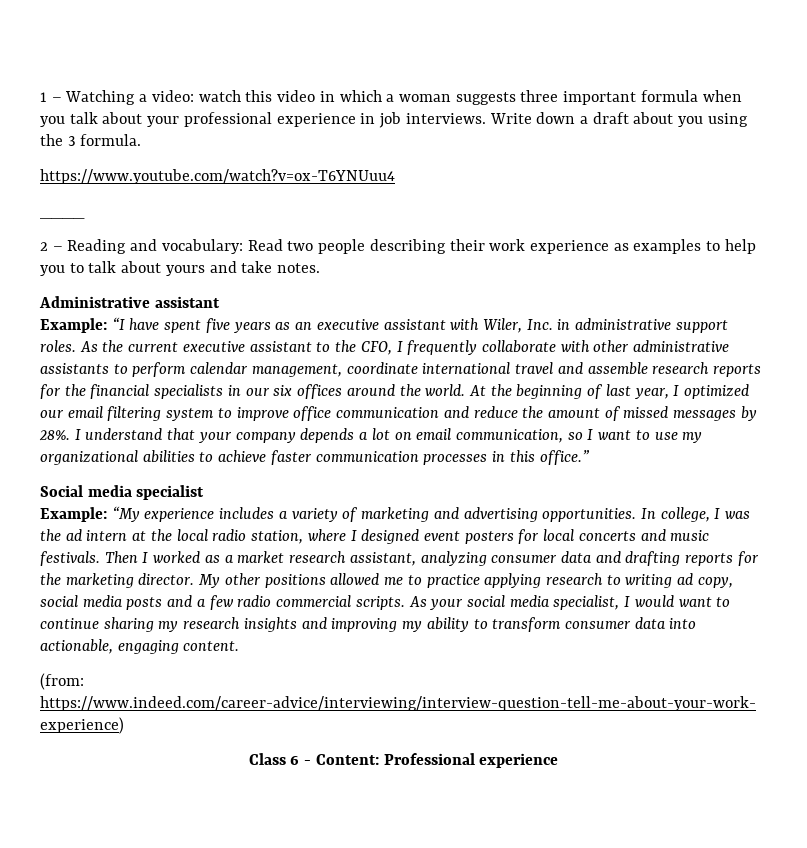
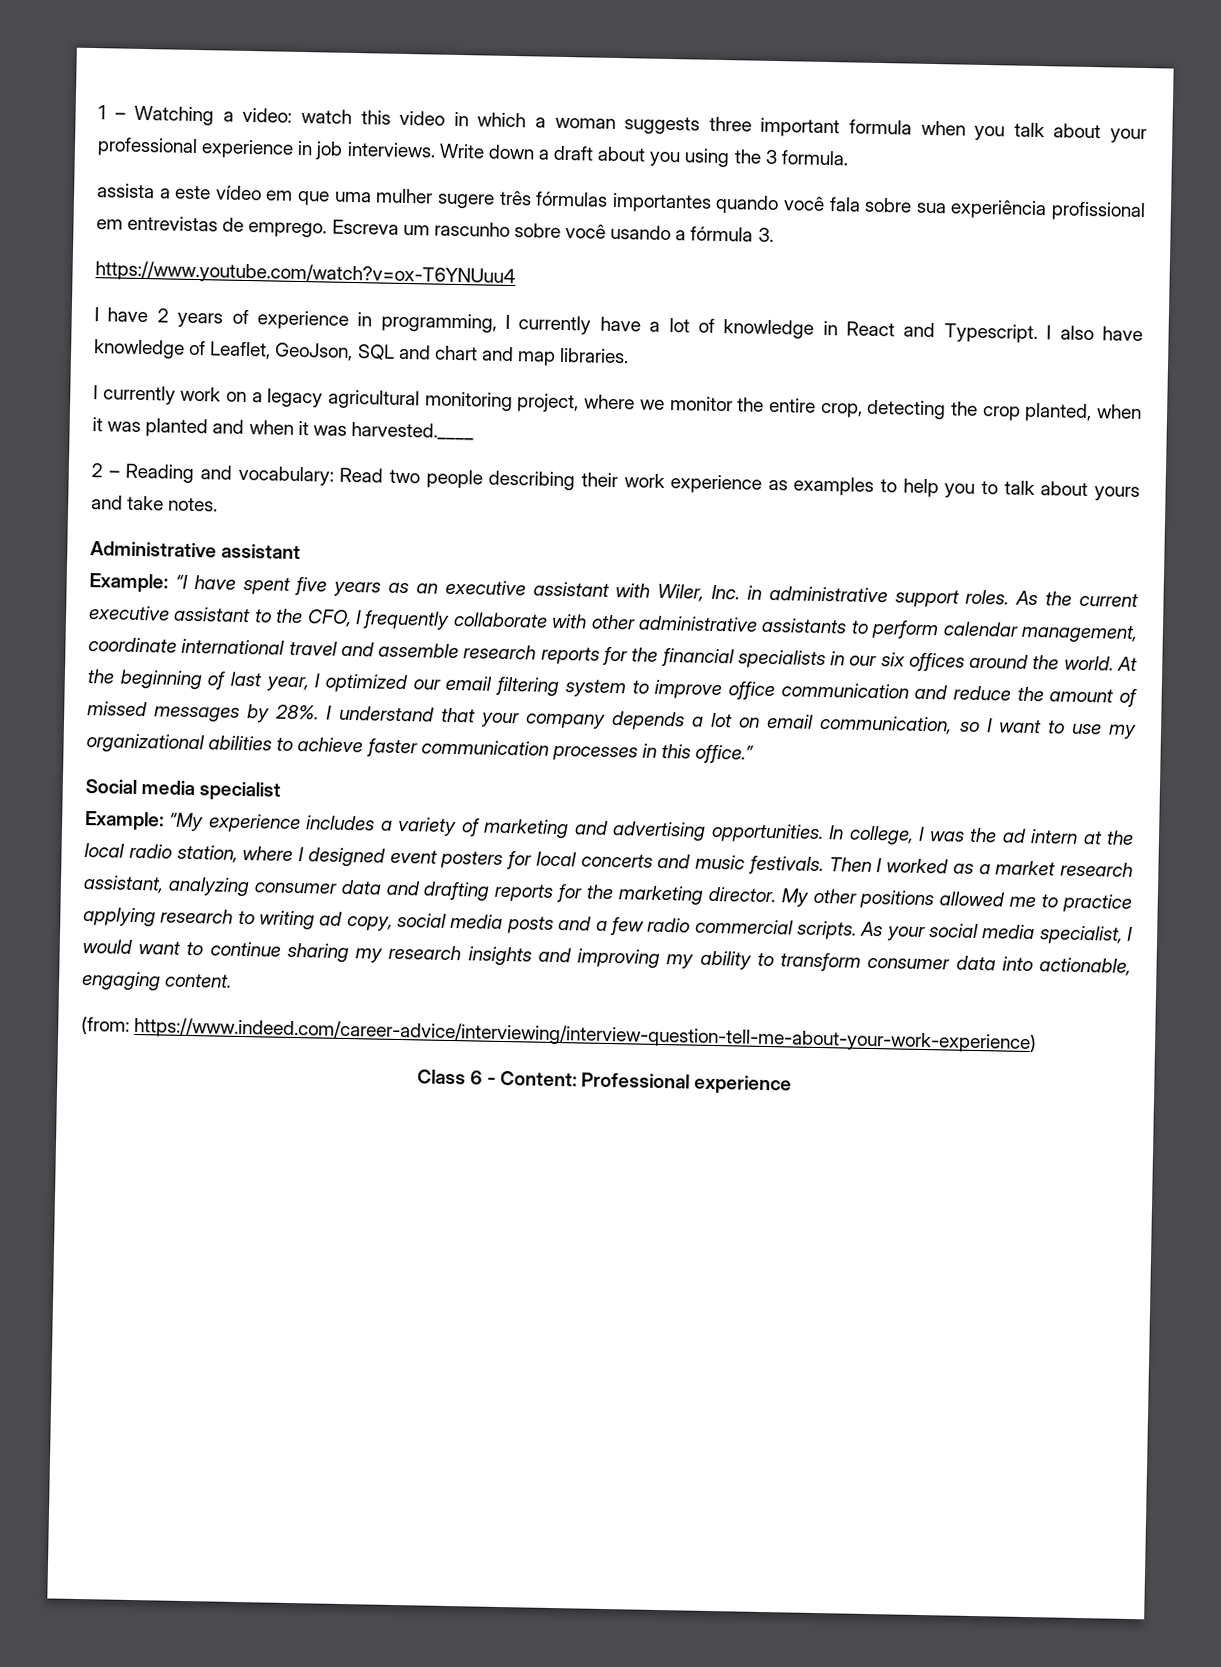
[40,169,395,184] [40,216,85,219] https://www.youtube.com/watch?v=ox-T6YNUuu4 // ____ -> [97,183,1146,222] [96,215,774,242] [95,260,516,288] [94,307,1144,344] [93,339,630,366] [93,385,1143,423] [92,417,474,441] assista a este vídeo em que uma mulher sugere três fórmulas importantes quando você fala sobre sua experiência profissional em entrevistas de emprego. Escreva um rascunho sobre você usando a fórmula 3. // https://www.youtube.com/watch?v=ox-T6YNUuu4 // I have 2 years of experience in programming, I currently have a lot of knowledge in React and Typescript. I also have knowledge of Leaflet, GeoJson, SQL and chart and map libraries. // I currently work on a legacy agricultural monitoring project, where we monitor the entire crop, detecting the crop planted, when it was planted and when it was harvested.____

